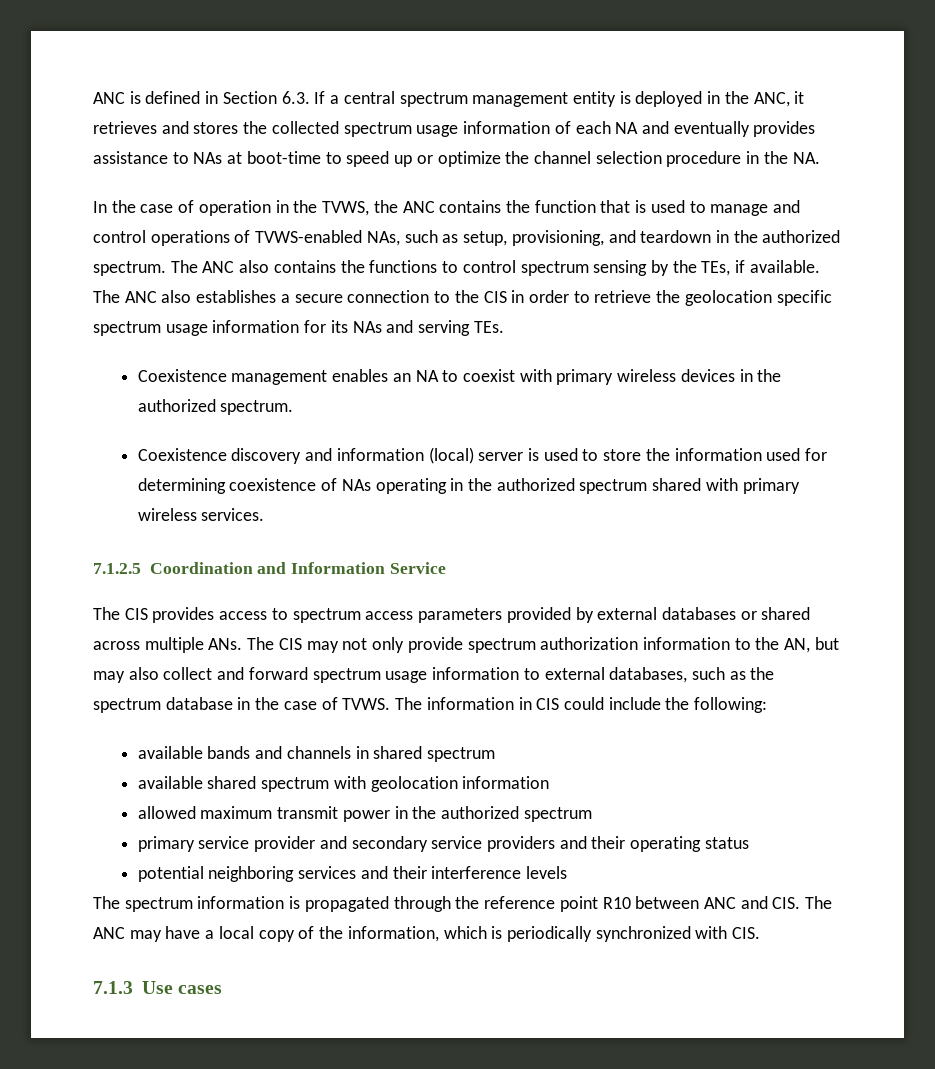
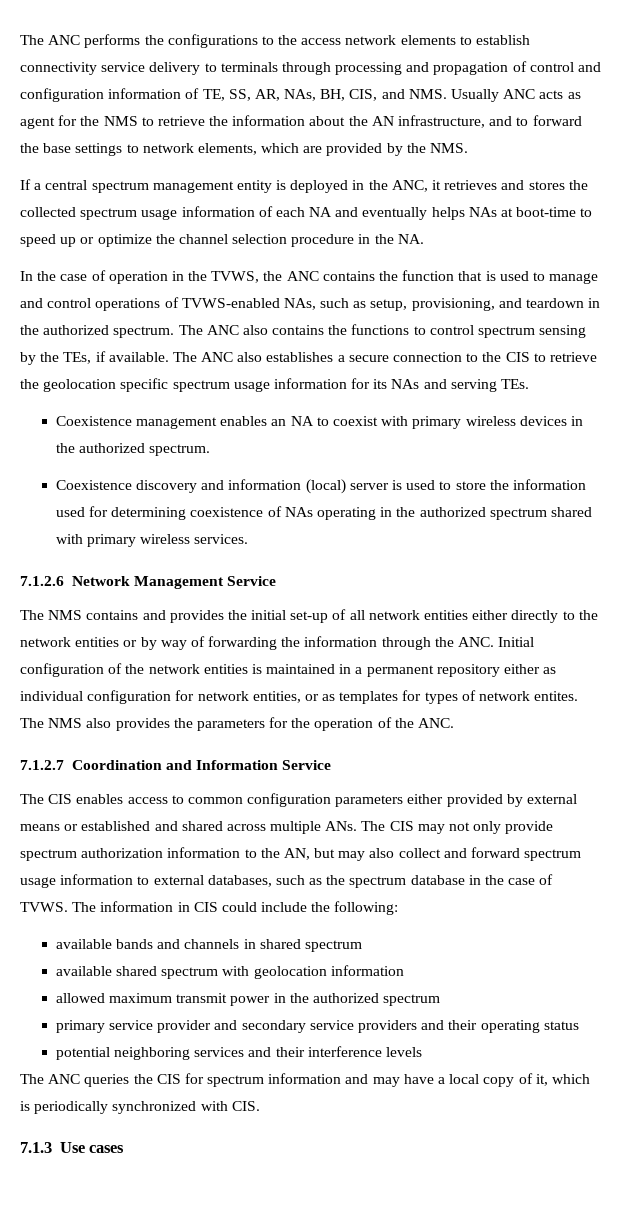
[93,91,310,104] ANC is defined in Section 6.3. -> [20,34,531,48] [20,61,602,75] [20,88,581,102] [20,115,582,129] [20,143,469,156] The ANC performs the configurations to the access network elements to establish connectivity service delivery to terminals through processing and propagation of control and configuration information of TE, SS, AR, NAs, BH, CIS, and NMS. Usually ANC acts as agent for the NMS to retrieve the information about the AN infrastructure, and to forward the base settings to network elements, which are provided by the NMS. //
[753,121,816,137] [93,151,189,164] provides assistance to -> [431,207,465,220] helps
[511,290,569,303] in order -> (530, 357) none
[93,563,141,574] 7.1.2.5 -> [20,576,277,589] [20,609,598,623] [20,636,535,650] [20,663,557,677] [20,690,579,704] [20,717,455,731] [20,760,64,770] 7.1.2.6 Network Management Service // The NMS contains and provides the initial set-up of all network entities either directly to the network entities or by way of forwarding the information through the ANC. Initial configuration of the network entities is maintained in a permanent repository either as individual configuration for network entities, or as templates for types of network entites. The NMS also provides the parameters for the operation of the ANC. // 7.1.2.7
[152,607,215,623] provides -> [76,794,124,804] enables
[292,607,757,623] spectrum access parameters provided by external databases or -> [187,793,578,807] [20,821,178,831] common configuration parameters either provided by external means or established and
[124,896,833,912] [93,927,125,939] spectrum information is propagated through the reference point R10 between ANC and CIS. The ANC -> [48,1073,369,1087] ANC queries the CIS for spectrum information and
[319,926,439,942] the information, -> [535,1074,548,1086] it,

